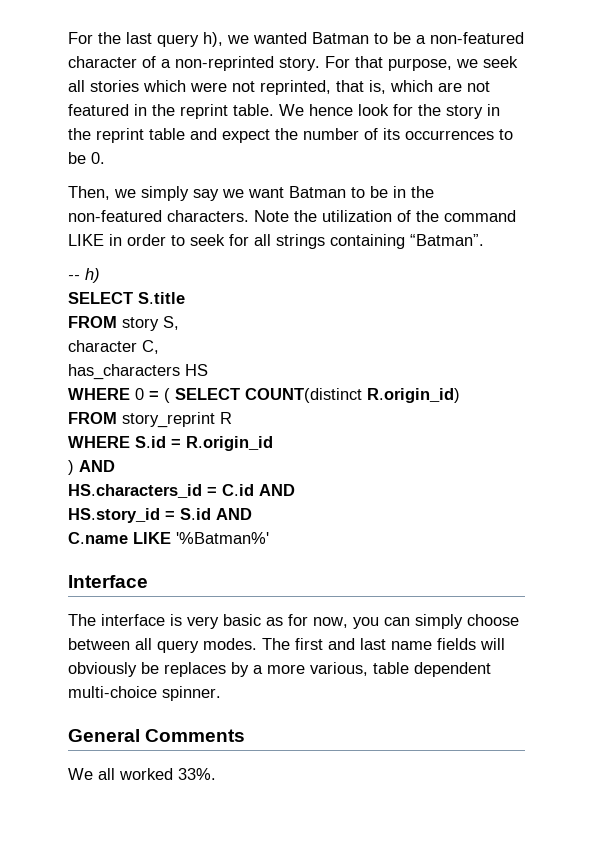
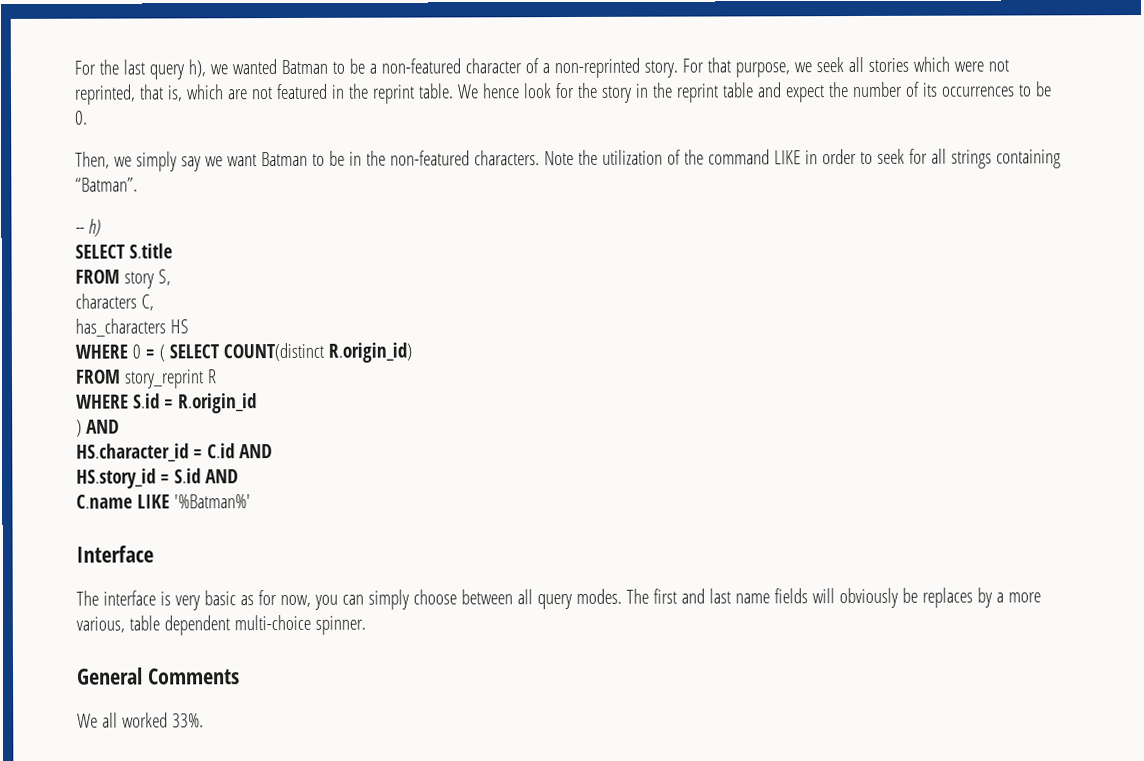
[68,340,137,352] character -> [75,293,137,309] characters
[68,484,202,498] HS.characters_id -> [76,443,189,462] HS.character_id

